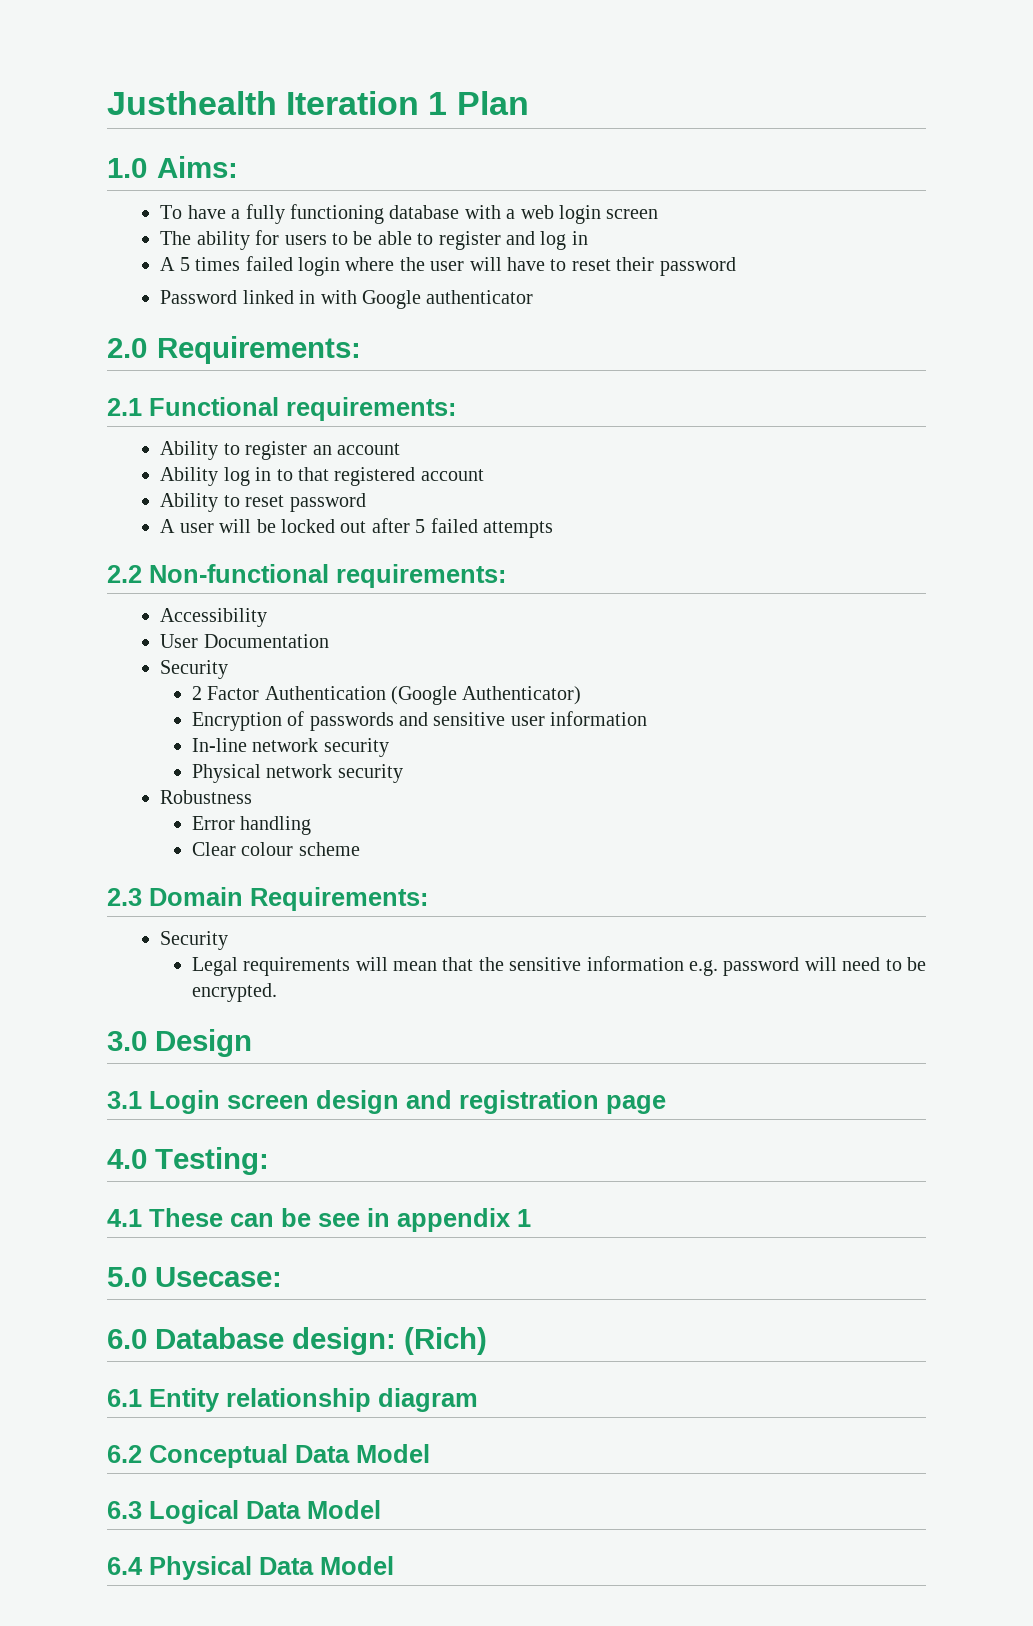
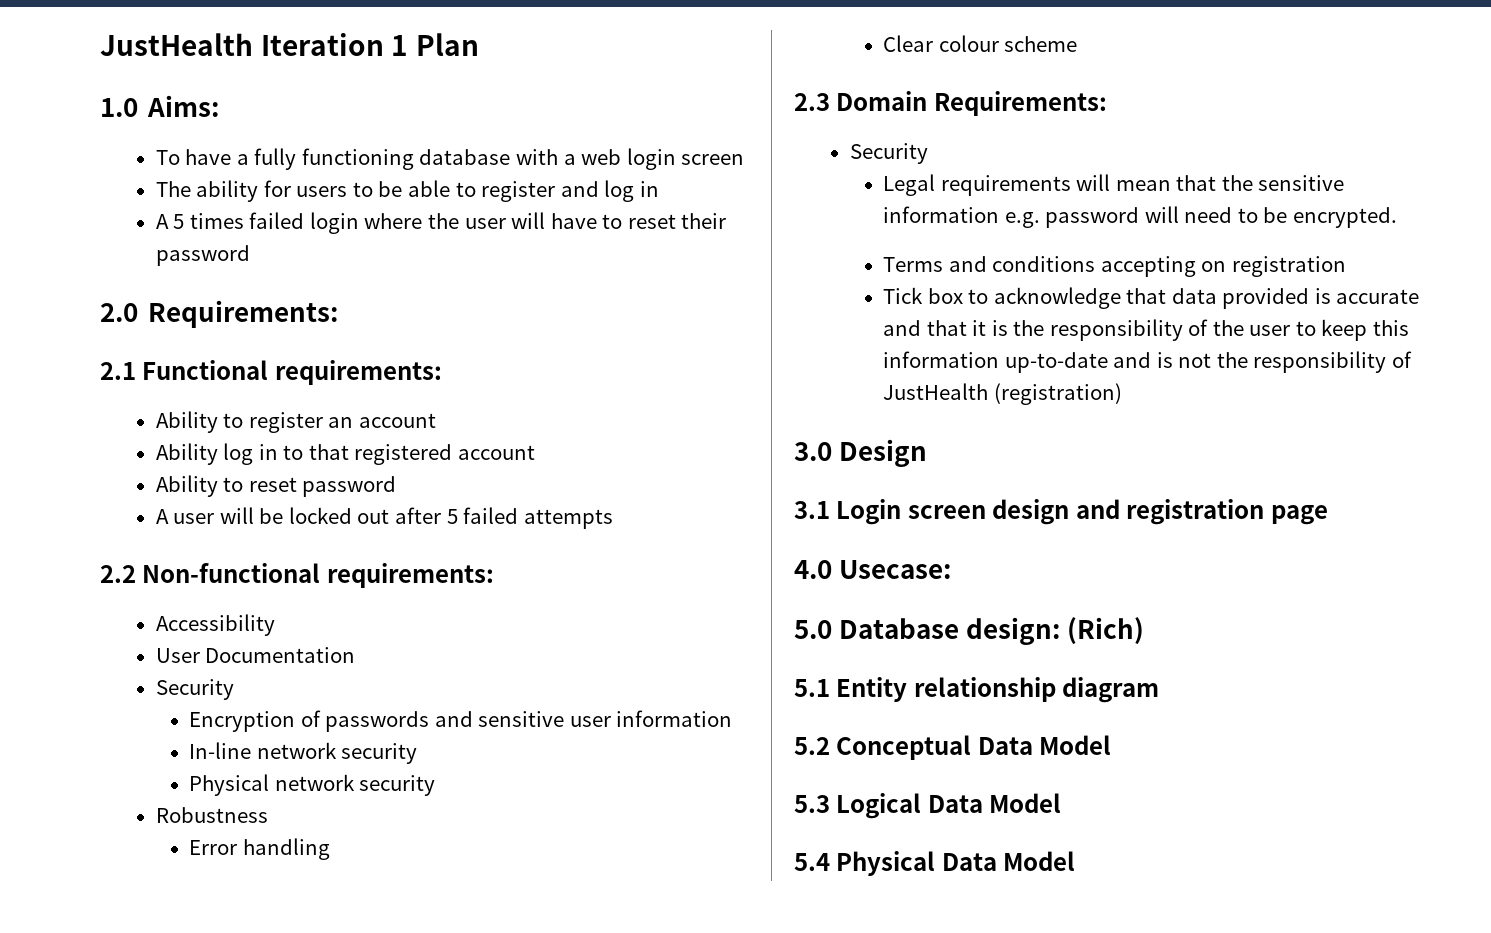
[107,91,277,115] Justhealth -> [100,33,253,56] JustHealth
[160,290,534,309] // Password linked in with Google authenticator -> (250, 255) none
[191,686,582,705] // 2 Factor Authentication (Google Authenticator) -> (234, 689) none
(277, 992) none -> [882,256,1346,277] [882,287,1420,309] [882,319,1409,341] [882,351,1412,373] [882,383,1122,405] // Terms and conditions accepting on registration // Tick box to acknowledge that data provided is accurate and that it is the responsibility of the user to keep this information up-to-date and is not the responsibility of JustHealth (registration)
[155,1147,269,1175] [107,1208,531,1232] Testing: // 4.1 These can be see in appendix 1 -> [839,560,952,579] Usecase:
[155,1267,282,1287] [107,1329,147,1349] Usecase: // 6.0 -> (832, 629) none
[107,1389,142,1407] 6.1 -> [794,679,830,697] 5.1
[107,1445,142,1463] 6.2 -> [794,737,830,755] 5.2
[107,1501,142,1519] 6.3 -> [794,795,830,813] 5.3
[107,1557,143,1575] 6.4 -> [794,853,830,871] 5.4

